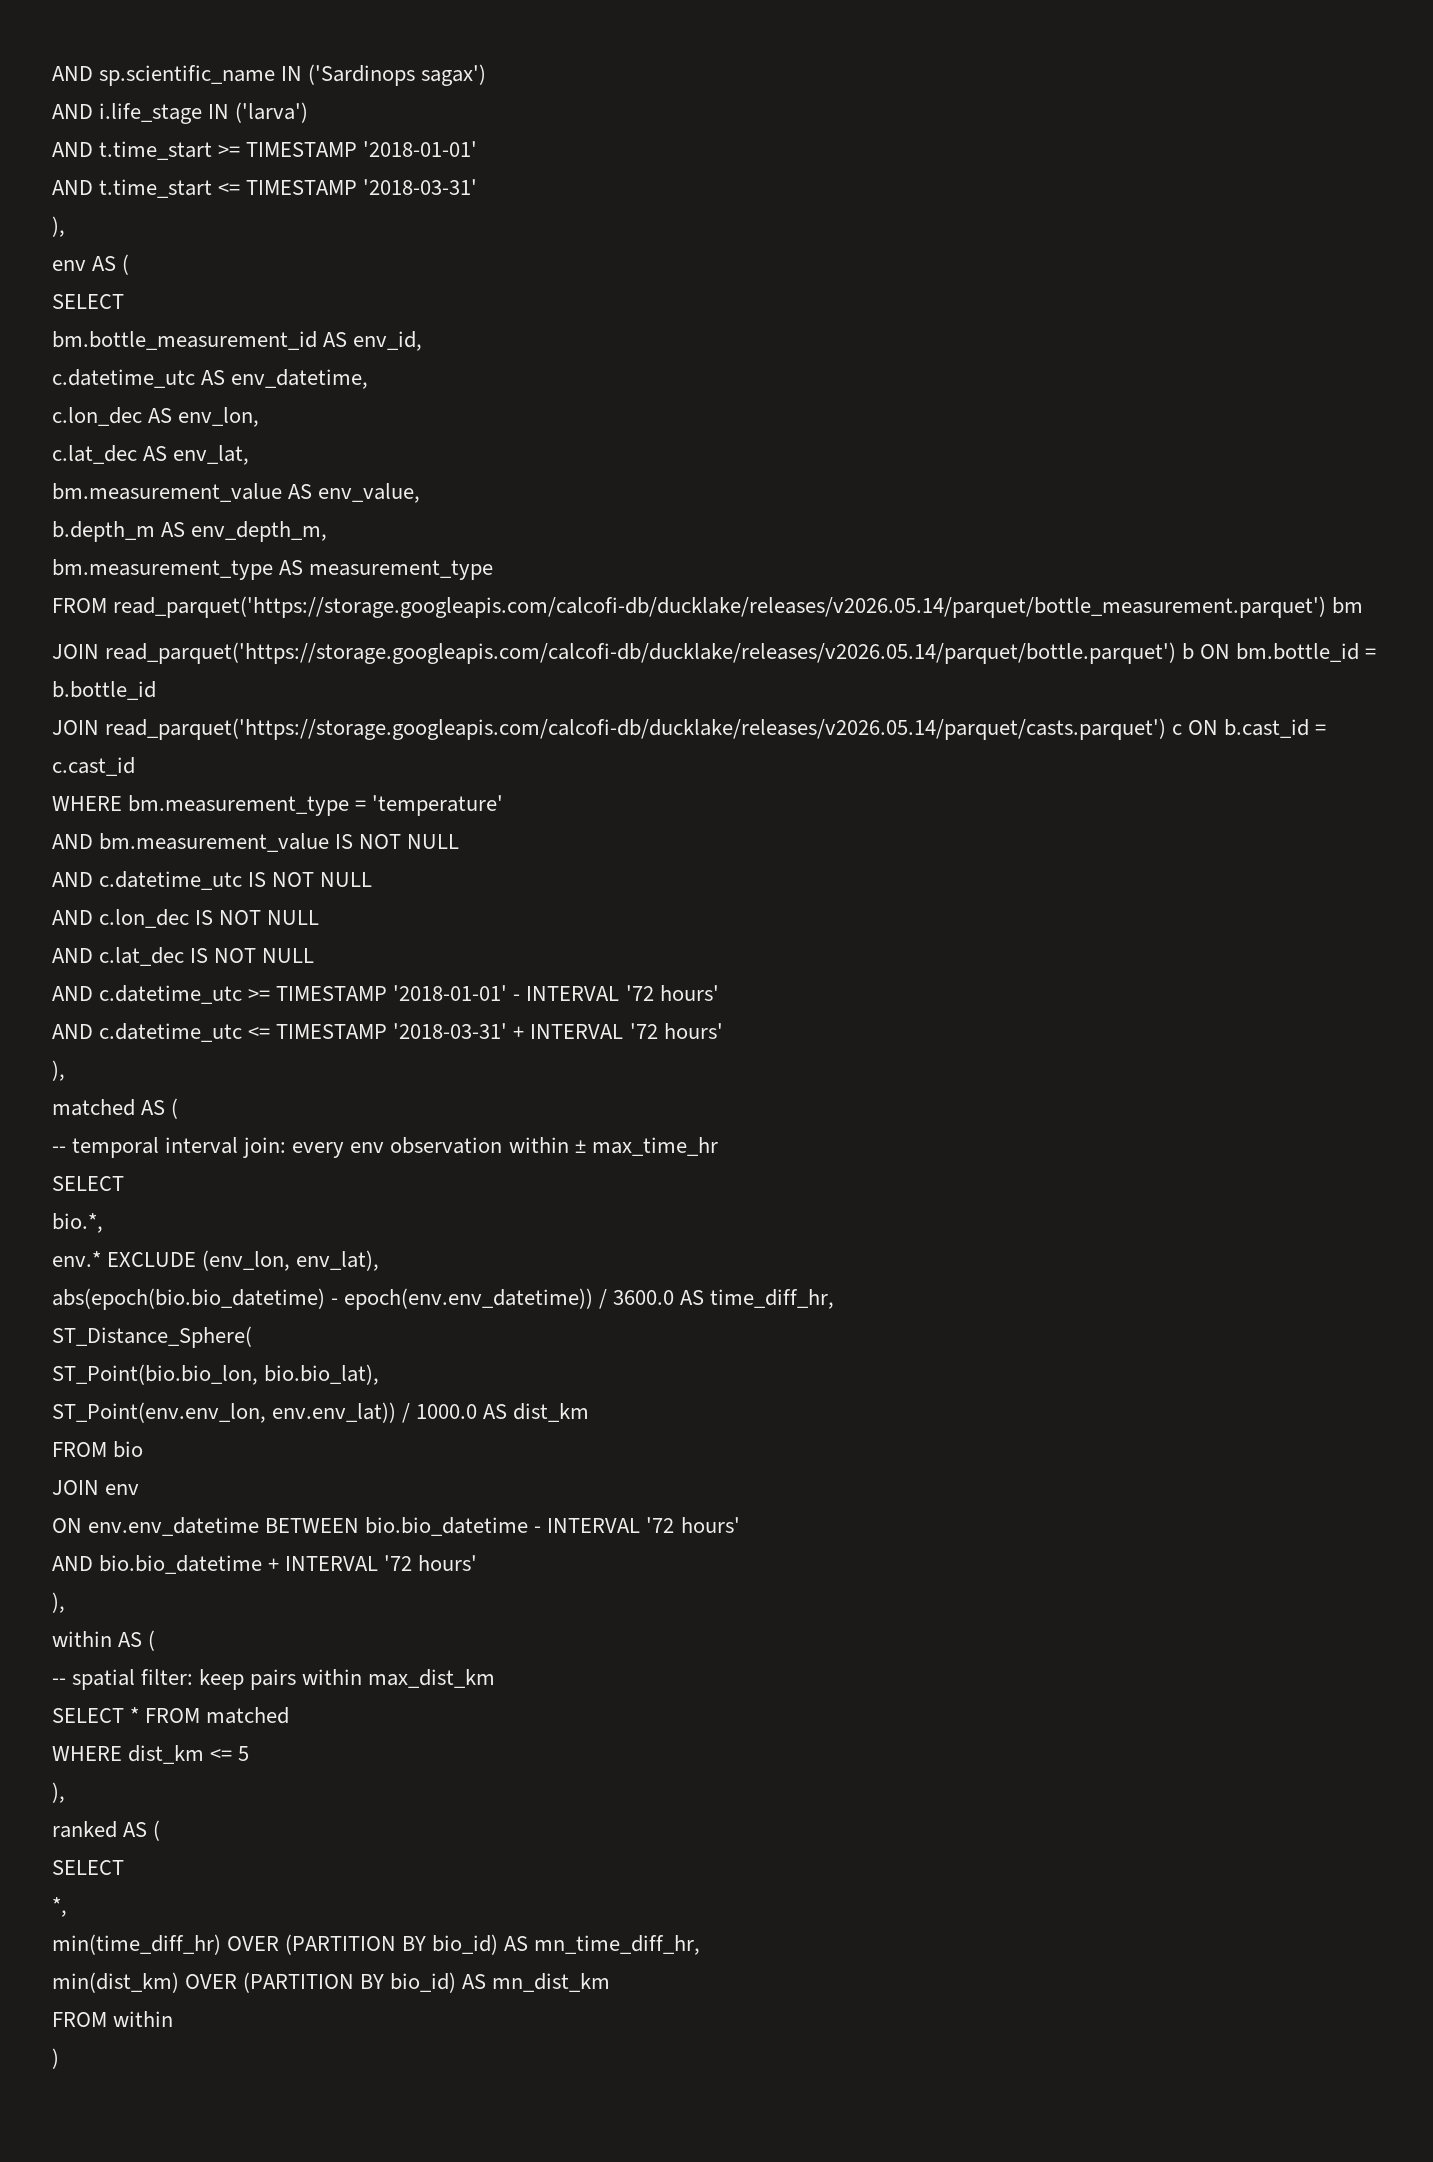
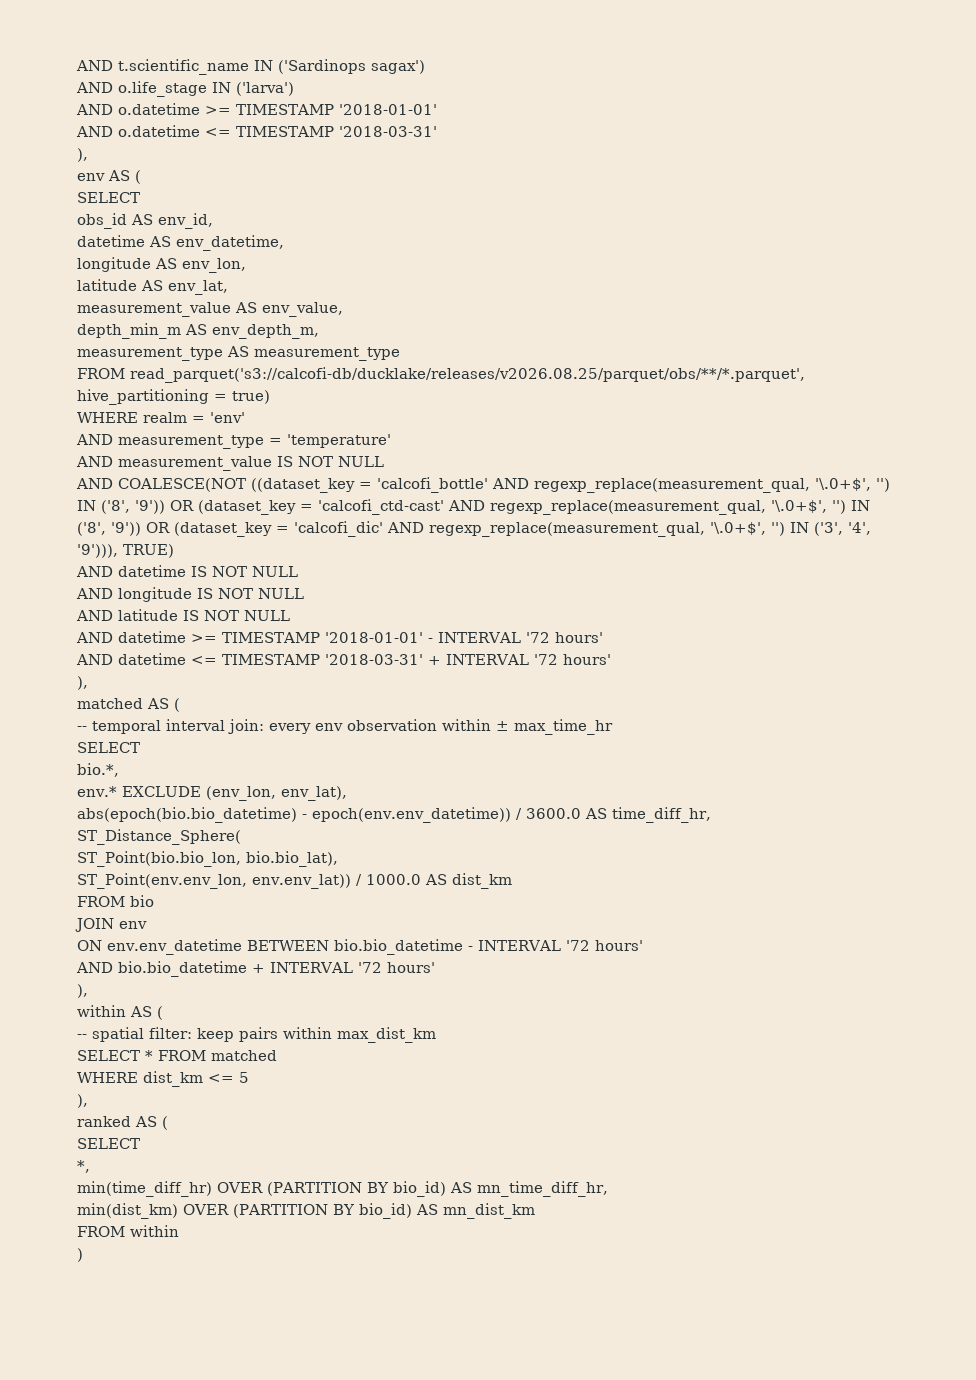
[52,65,276,86] AND sp.scientific_name -> [76,59,249,75] AND t.scientific_name
[99,103,203,124] i.life_stage -> [118,81,207,97] o.life_stage
[99,141,213,160] t.time_start -> [118,103,200,115] o.datetime
[99,179,213,198] t.time_start -> [118,125,200,137] o.datetime
[52,331,317,350] bm.bottle_measurement_id -> [77,213,127,229] obs_id
[52,369,195,388] c.datetime_utc -> [77,235,145,247] datetime
[52,407,142,426] c.lon_dec -> [77,257,151,272] longitude
[52,445,137,464] c.lat_dec -> [77,279,137,291] latitude
[52,483,282,502] bm.measurement_value -> [77,302,231,317] measurement_value
[52,521,155,542] b.depth_m -> [77,323,181,339] depth_min_m
[52,559,273,580] bm.measurement_type -> [77,347,223,361] measurement_type
[113,596,1364,618] [52,642,1377,664] [52,681,156,700] [52,718,1327,740] [52,757,135,776] [52,795,350,816] read_parquet('https://storage.googleapis.com/calcofi-db/ducklake/releases/v2026.05.14/parquet/bottle_measurement.parquet') bm // JOIN read_parquet('https://storage.googleapis.com/calcofi-db/ducklake/releases/v2026.05.14/parquet/bottle.parquet') b ON bm.bottle_id = b.bottle_id // JOIN read_parquet('https://storage.googleapis.com/calcofi-db/ducklake/releases/v2026.05.14/parquet/casts.parquet') c ON b.cast_id = c.cast_id // WHERE bm.measurement_type -> [130,367,805,383] [77,389,270,405] [77,412,245,423] [76,434,264,449] read_parquet('s3://calcofi-db/ducklake/releases/v2026.08.25/parquet/obs/**/*.parquet', hive_partitioning = true) // WHERE realm = 'env' // AND measurement_type
[99,833,460,852] [52,871,373,890] [52,909,320,928] [52,947,315,966] [52,985,243,1004] bm.measurement_value IS NOT NULL // AND c.datetime_utc IS NOT NULL // AND c.lon_dec IS NOT NULL // AND c.lat_dec IS NOT NULL // AND c.datetime_utc -> [118,456,384,471] [76,477,890,493] [77,499,870,515] [77,521,871,537] [77,544,174,558] [76,565,298,577] [76,587,304,602] [76,609,290,621] [76,631,186,643] measurement_value IS NOT NULL // AND COALESCE(NOT ((dataset_key = 'calcofi_bottle' AND regexp_replace(measurement_qual, '\.0+$', '') IN ('8', '9')) OR (dataset_key = 'calcofi_ctd-cast' AND regexp_replace(measurement_qual, '\.0+$', '') IN ('8', '9')) OR (dataset_key = 'calcofi_dic' AND regexp_replace(measurement_qual, '\.0+$', '') IN ('3', '4', '9'))), TRUE) // AND datetime IS NOT NULL // AND longitude IS NOT NULL // AND latitude IS NOT NULL // AND datetime
[99,1023,243,1042] c.datetime_utc -> [118,653,186,665] datetime

